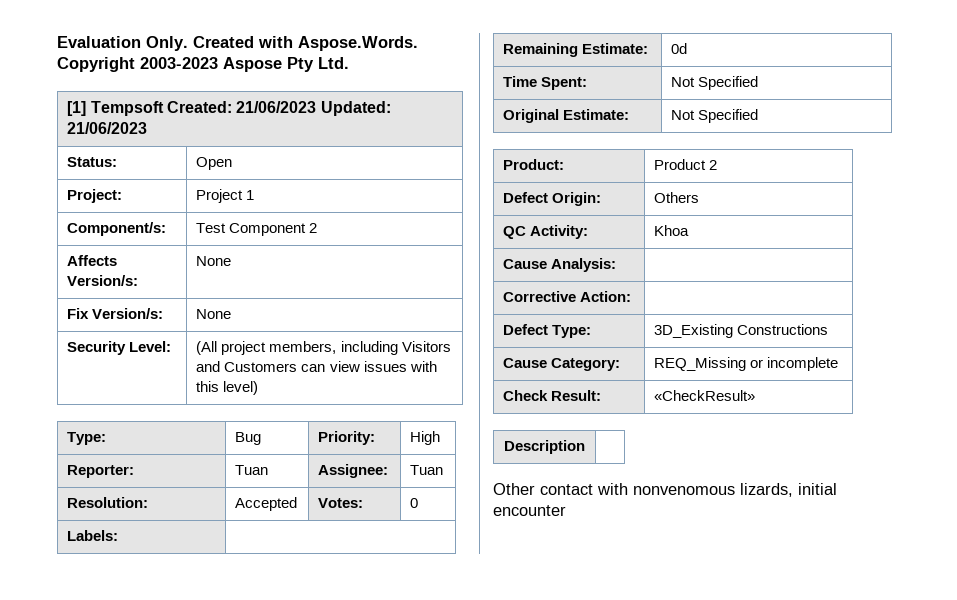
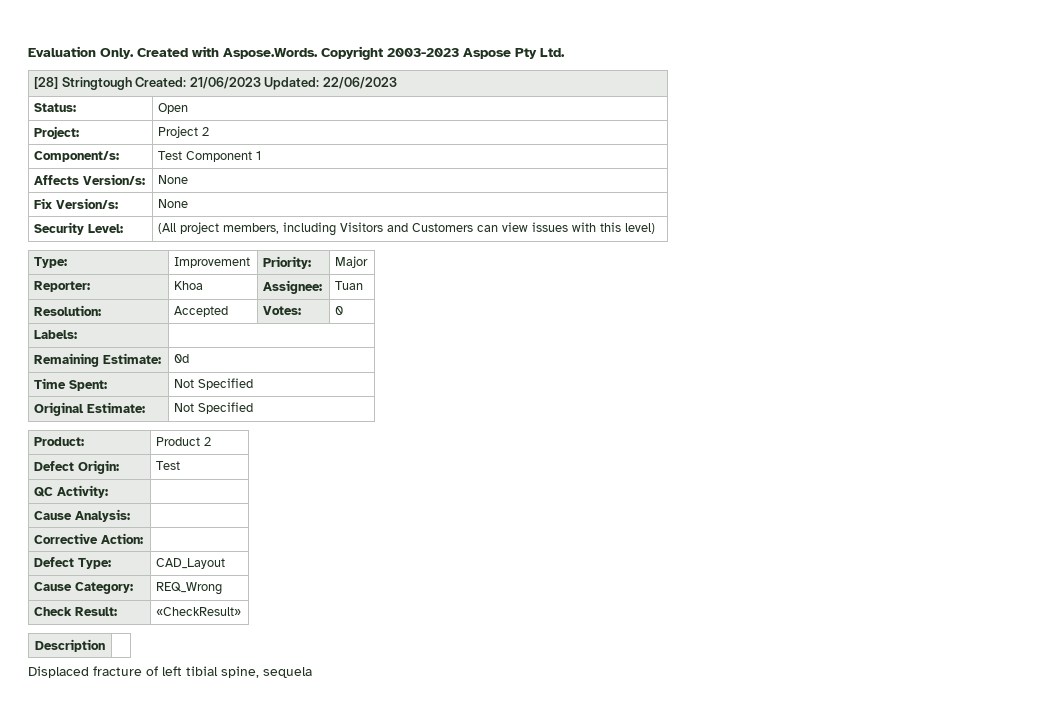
[67,101,164,116] [1] Tempsoft -> [34,77,132,90] [28] Stringtough
[67,122,148,134] 21/06/2023 -> [322,77,397,89] 22/06/2023
[246,190,255,200] 1 -> [202,127,210,136] 2
[309,223,318,233] 2 -> [256,151,262,160] 1
[235,432,262,445] Bug -> [174,257,251,268] Improvement
[410,431,441,445] High -> [335,256,369,268] Major
[235,465,269,475] Tuan -> [174,281,204,290] Khoa
[654,192,700,203] Others -> [156,461,181,470] Test
[654,225,690,236] Khoa -> (109, 491) none
[654,324,829,338] 3D_Existing Constructions -> [156,558,226,569] CAD_Layout
[654,357,839,371] REQ_Missing or incomplete -> [156,582,223,595] REQ_Wrong
[493,483,837,497] [493,505,566,516] Other contact with nonvenomous lizards, initial encounter -> [28,666,312,678] Displaced fracture of left tibial spine, sequela

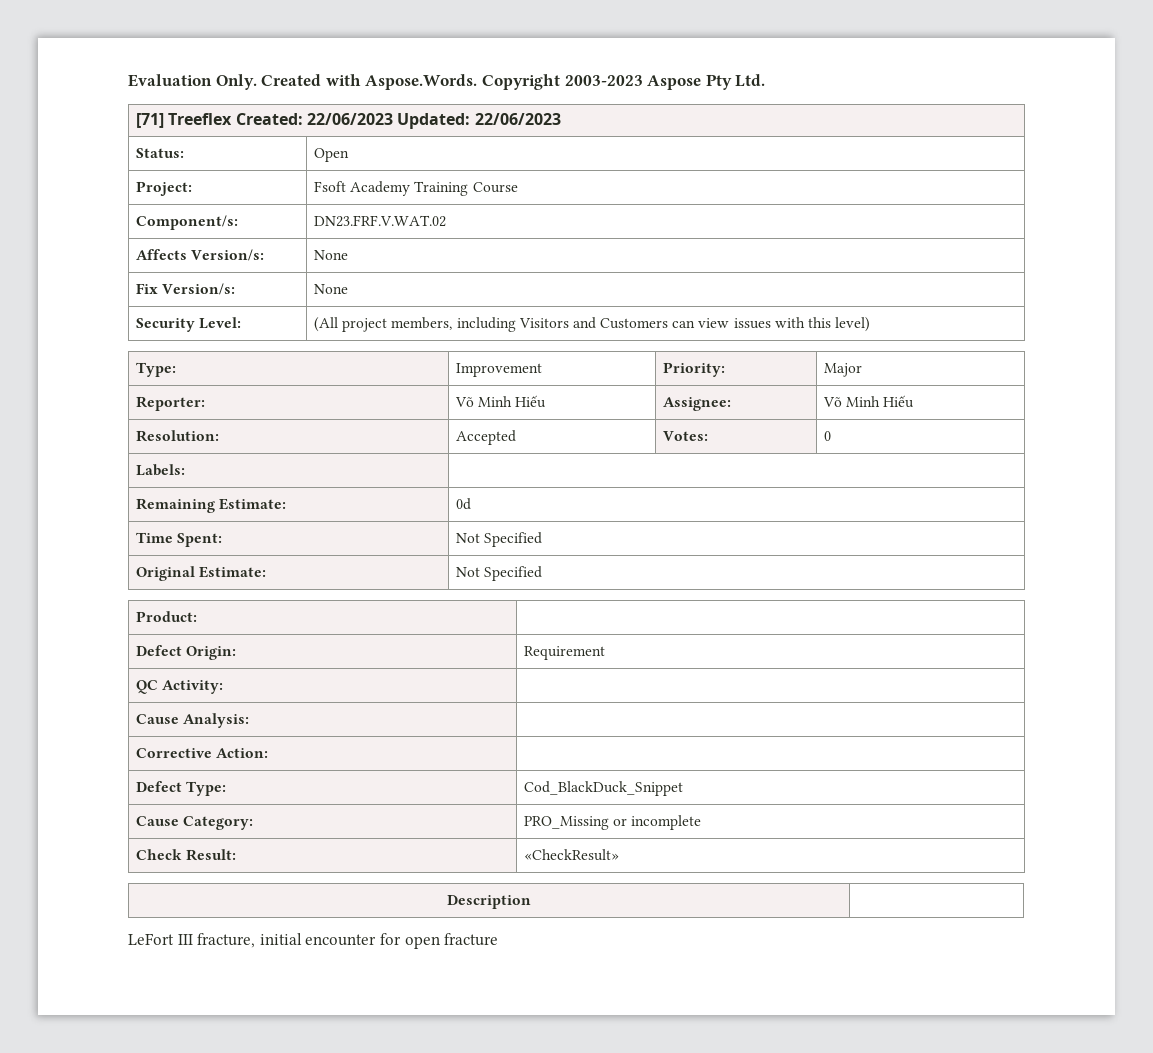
[34,77,261,90] [28] Stringtough Created: 21/06/2023 -> [135,113,393,128] [71] Treeflex Created: 22/06/2023
[158,126,210,138] [34,151,120,162] [158,151,262,162] Project 2 // Component/s: | Test Component 1 -> [313,181,518,196] [135,215,238,230] [313,215,446,227] Fsoft Academy Training Course // Component/s: | DN23.FRF.V.WAT.02
[174,281,204,290] [263,280,323,294] [335,281,364,290] Khoa | Assignee: | Tuan -> [454,395,547,408] [662,397,731,411] [822,395,915,408] Võ Minh Hiếu | Assignee: | Võ Minh Hiếu
[156,437,212,446] Product 2 -> (197, 616) none
[156,461,181,470] Test -> [523,646,605,660] Requirement
[156,558,226,569] CAD_Layout -> [523,781,683,796] Cod_BlackDuck_Snippet
[156,582,223,595] REQ_Wrong -> [523,815,702,830] PRO_Missing or incomplete
[28,666,312,678] Displaced fracture of left tibial spine, sequela -> [128,933,499,949] LeFort III fracture, initial encounter for open fracture

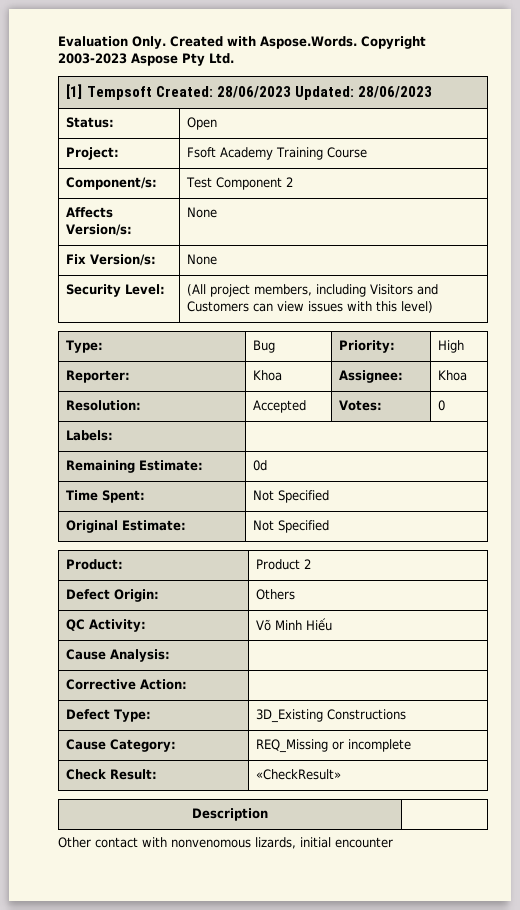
[135,113,561,129] [71] Treeflex Created: 22/06/2023 Updated: 22/06/2023 -> [66,84,432,100] [1] Tempsoft Created: 28/06/2023 Updated: 28/06/2023
[313,215,446,227] DN23.FRF.V.WAT.02 -> [186,177,294,190] Test Component 2
[455,363,542,377] Improvement -> [253,340,276,353] Bug
[823,363,862,377] Major -> [438,340,465,353] High
[454,395,547,408] [662,397,731,411] [822,395,915,408] Võ Minh Hiếu | Assignee: | Võ Minh Hiếu -> [253,370,283,381] [339,370,404,383] [438,370,468,381] Khoa | Assignee: | Khoa
(197, 616) none -> [256,559,312,570] Product 2
[523,646,605,660] Requirement -> [256,589,296,600] Others
(224, 687) none -> [256,618,333,631] Võ Minh Hiếu
[523,781,683,796] Cod_BlackDuck_Snippet -> [256,709,407,723] 3D_Existing Constructions
[523,816,609,830] PRO_Missing -> [256,739,329,753] REQ_Missing
[128,933,499,949] LeFort III fracture, initial encounter for open fracture -> [58,837,393,849] Other contact with nonvenomous lizards, initial encounter

